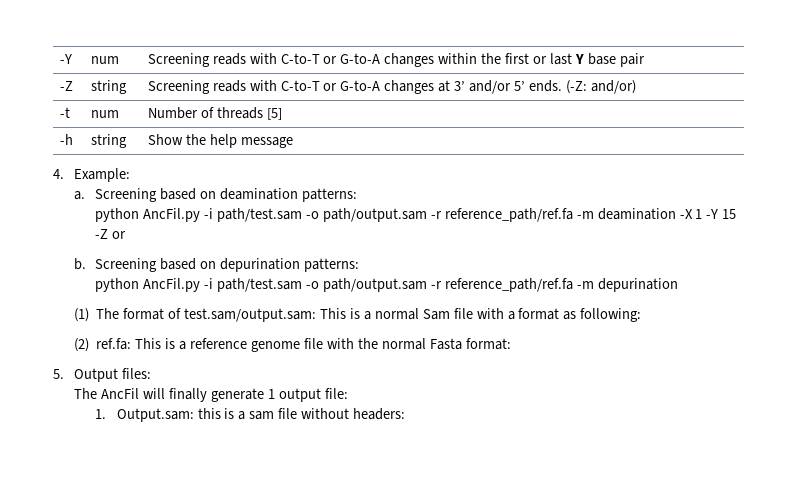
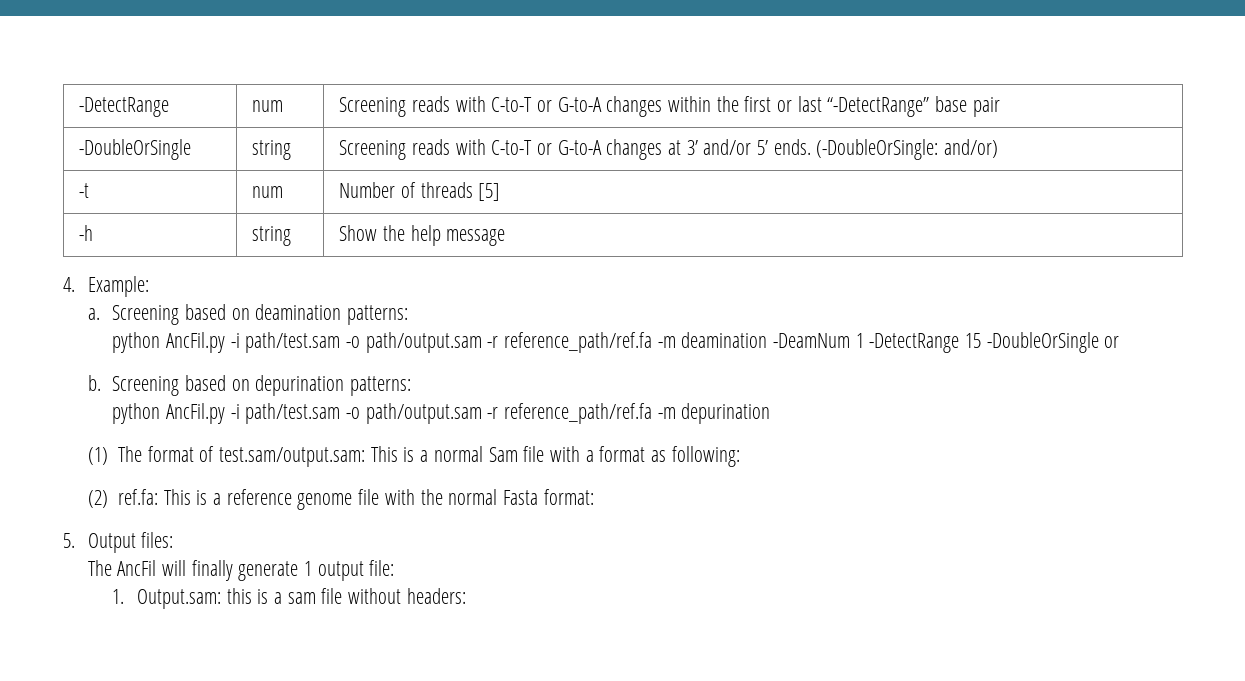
[59,54,72,64] -Y -> [79,97,170,117] -DetectRange
[574,54,584,64] Y -> [827,97,930,117] “-DetectRange”
[59,81,73,91] -Z -> [79,139,192,160] -DoubleOrSingle
[565,80,587,94] (-Z: -> [816,139,939,160] (-DoubleOrSingle:
[679,209,737,219] [95,229,109,239] -X 1 -Y 15 -Z -> [772,332,1099,353] -DeamNum 1 -DetectRange 15 -DoubleOrSingle

